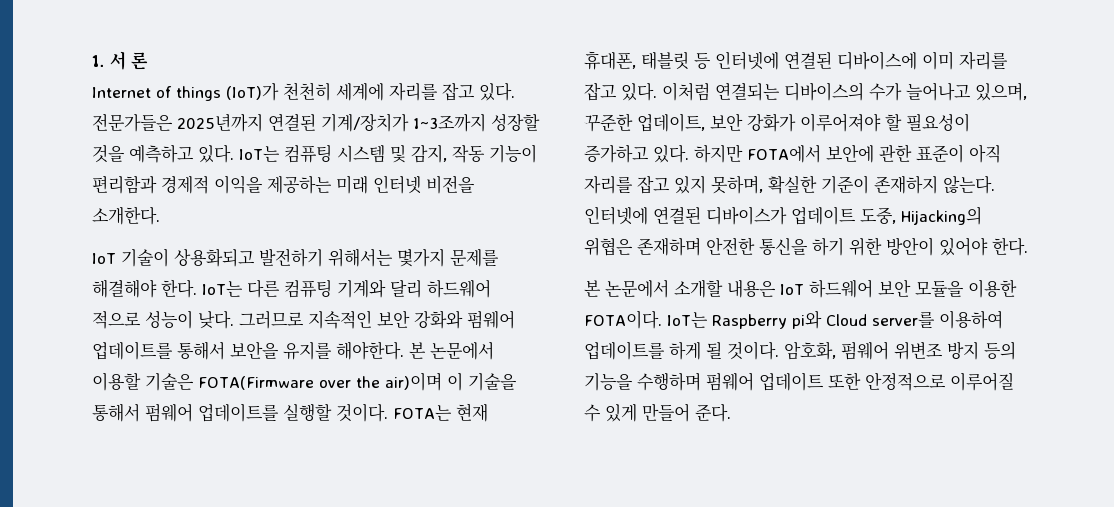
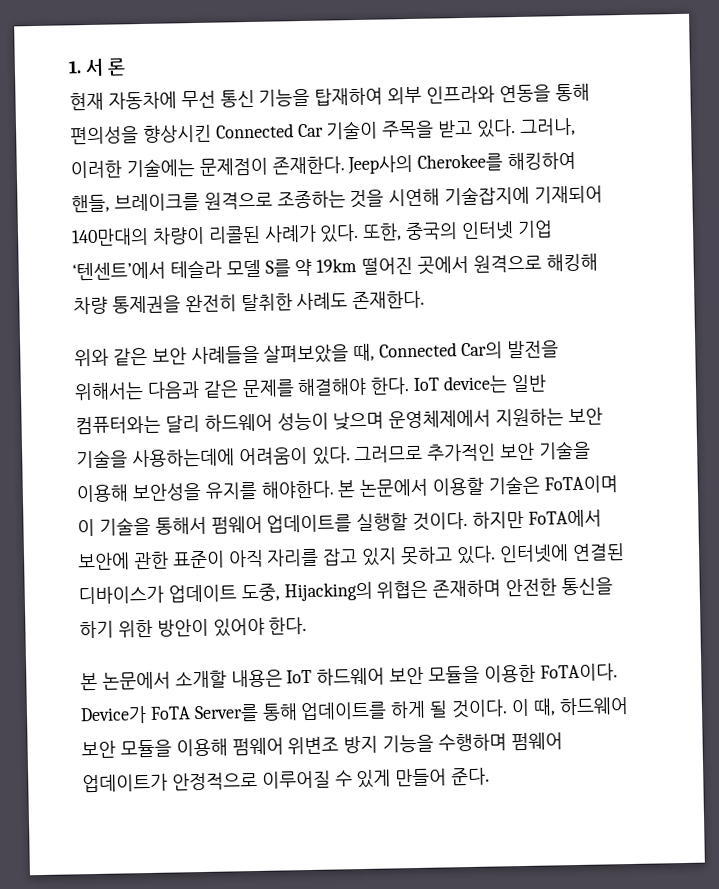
[92,82,515,101] [92,113,540,132] [92,144,537,163] [92,175,475,194] [92,206,160,225] [92,248,499,267] [92,279,491,298] [92,310,515,329] [92,341,279,360] Internet of things (IoT)가 천천히 세계에 자리를 잡고 있다. 전문가들은 2025년까지 연결된 기계/장치가 1~3조까지 성장할 것을 예측하고 있다. IoT는 컴퓨팅 시스템 및 감지, 작동 기능이 편리함과 경제적 이익을 제공하는 미래 인터넷 비전을 소개한다. // IoT 기술이 상용화되고 발전하기 위해서는 몇가지 문제를 해결해야 한다. IoT는 다른 컴퓨팅 기계와 달리 하드웨어 적으로 성능이 낮다. 그러므로 지속적인 보안 강화와 펌웨어 업데이트를 통해서 보안을 -> [69,83,590,111] [70,117,576,145] [70,151,577,179] [71,185,604,213] [71,220,553,247] [72,253,598,281] [73,290,426,315] [74,340,559,367] [74,374,547,401] [75,407,604,435] [76,440,592,469] [76,482,202,503] 현재 자동차에 무선 통신 기능을 탑재하여 외부 인프라와 연동을 통해 편의성을 향상시킨 Connected Car 기술이 주목을 받고 있다. 그러나, 이러한 기술에는 문제점이 존재한다. Jeep사의 Cherokee를 해킹하여 핸들, 브레이크를 원격으로 조종하는 것을 시연해 기술잡지에 기재되어 140만대의 차량이 리콜된 사례가 있다. 또한, 중국의 인터넷 기업 ‘텐센트’에서 테슬라 모델 S를 약 19km 떨어진 곳에서 원격으로 해킹해 차량 통제권을 완전히 탈취한 사례도 존재한다. // 위와 같은 보안 사례들을 살펴보았을 때, Connected Car의 발전을 위해서는 다음과 같은 문제를 해결해야 한다. IoT device는 일반 컴퓨터와는 달리 하드웨어 성능이 낮으며 운영체제에서 지원하는 보안 기술을 사용하는데에 어려움이 있다. 그러므로 추가적인 보안 기술을 이용해 보안성을
[198,372,442,391] FOTA(Firmware over the air)이며 -> [543,475,618,494] FoTA이며
[393,403,488,422] [584,51,1008,70] [584,82,1027,101] [584,113,970,132] [584,144,821,163] FOTA는 현재 휴대폰, 태블릿 등 인터넷에 연결된 디바이스에 이미 자리를 잡고 있다. 이처럼 연결되는 디바이스의 수가 늘어나고 있으며, 꾸준한 업데이트, 보안 강화가 이루어져야 할 필요성이 증가하고 있다. 하지만 FOTA에서 -> [472,509,602,529] 하지만 FoTA에서
[711,175,995,194] 못하며, 확실한 기준이 존재하지 않는다. -> [400,545,496,566] 못하고 있다.
[584,310,1003,329] [584,341,836,360] FOTA이다. IoT는 Raspberry pi와 Cloud server를 이용하여 업데이트를 하게 될 것이다. 암호화, -> [539,663,618,682] [80,697,629,725] [81,738,228,759] FoTA이다. Device가 FoTA Server를 통해 업데이트를 하게 될 것이다. 이 때, 하드웨어 보안 모듈을 이용해
[984,341,1016,360] 등의 -> (379, 744) none
[759,372,861,391] 업데이트 또한 -> [82,773,168,793] 업데이트가

